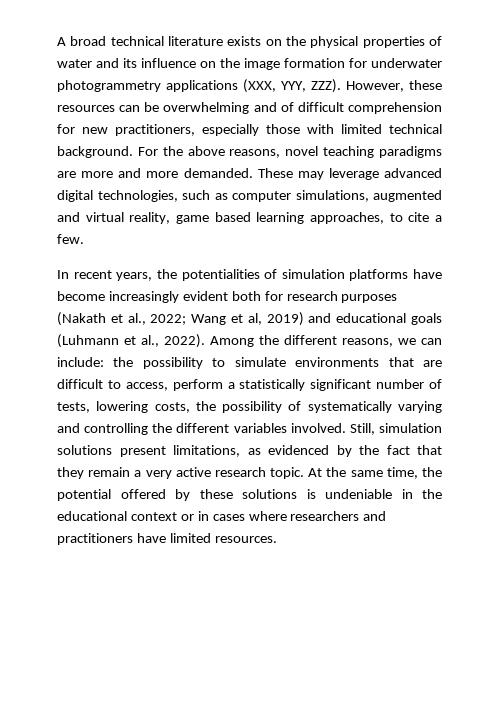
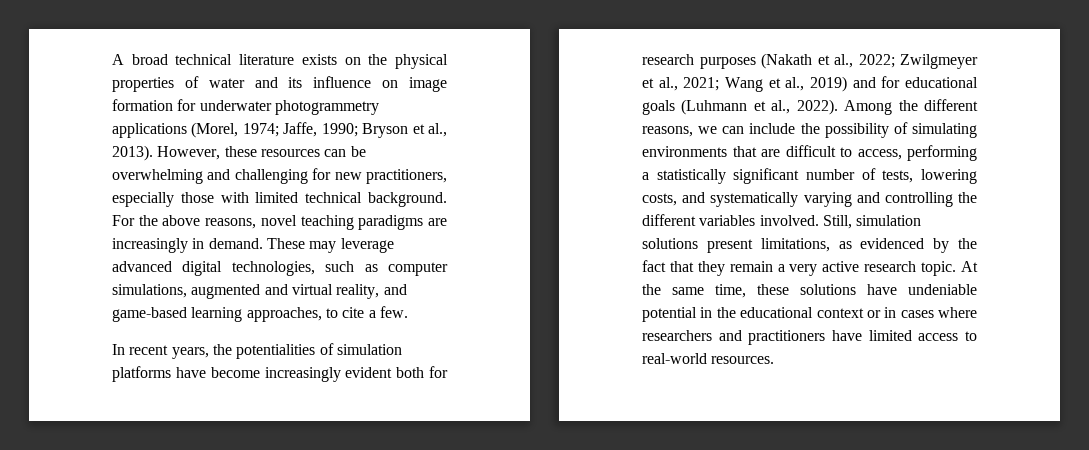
[220,58,240,68] the -> (399, 84) none
[243,79,341,93] (XXX, YYY, ZZZ). -> [191,122,447,138] [112,145,153,161] (Morel, 1974; Jaffe, 1990; Bryson et al., 2013).
[280,102,442,114] of difficult comprehension -> [234,169,308,184] challenging
[81,168,253,178] more and more demanded. -> [112,238,263,253] increasingly in demand.
[176,212,251,224] game based -> [383,284,407,295] [112,307,187,322] and game-based
(187, 319) none -> [900,54,978,69] [642,77,720,91] Zwilgmeyer et al., 2021;
[247,313,262,325] al, -> [785,77,805,91] al.,
(332, 318) none -> [881,76,901,88] for
[57,357,286,369] include: the possibility to simulate -> [749,122,977,138] include the possibility of simulating
[172,379,223,391] perform -> [907,145,977,161] performing
[195,401,302,413] the possibility of -> [682,192,706,203] and
[422,467,443,477] [57,489,392,501] the potential offered by these solutions is undeniable -> [757,284,977,295] [642,307,697,322] these solutions have undeniable potential
(211, 538) none -> [918,331,977,341] [642,353,707,364] access to real-world

